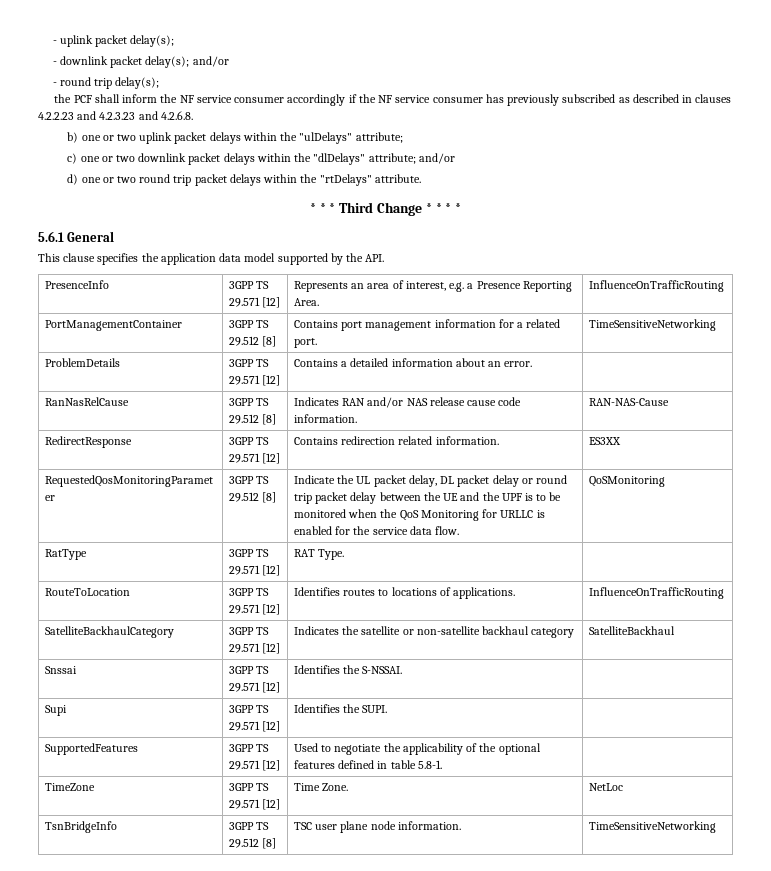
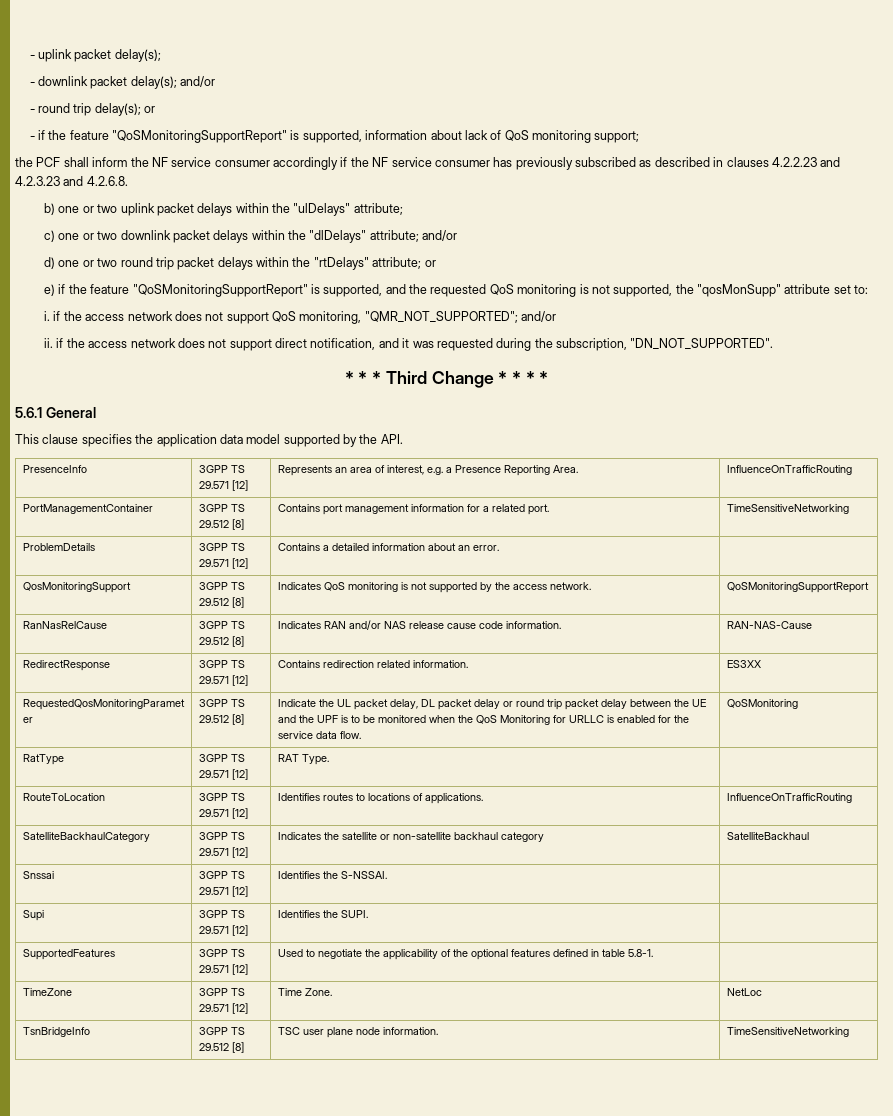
(160, 83) none -> [144,106,156,113] [29,130,640,143] or // - if the feature "QoSMonitoringSupportReport" is supported, information about lack of QoS monitoring support;
[374,174,421,183] attribute. -> [372,257,436,269] [44,284,869,297] [44,311,557,324] [44,338,774,351] attribute; or // e) if the feature "QoSMonitoringSupportReport" is supported, and the requested QoS monitoring is not supported, the "qosMonSupp" attribute set to: // i. if the access network does not support QoS monitoring, "QMR_NOT_SUPPORTED"; and/or // ii. if the access network does not support direct notification, and it was requested during the subscription, "DN_NOT_SUPPORTED".
(533, 364) none -> [22,582,131,593] [198,582,245,590] [198,597,244,608] [277,582,591,593] [726,582,869,593] // QosMonitoringSupport | 3GPP TS 29.512 [8] | Indicates QoS monitoring is not supported by the access network. | QoSMonitoringSupportReport

